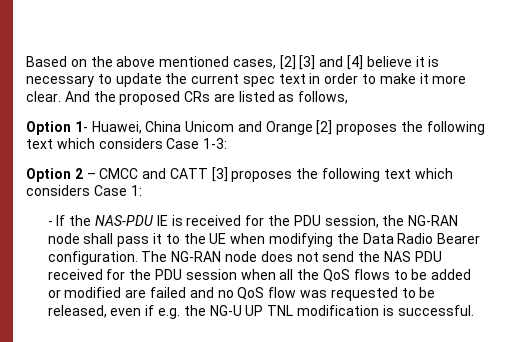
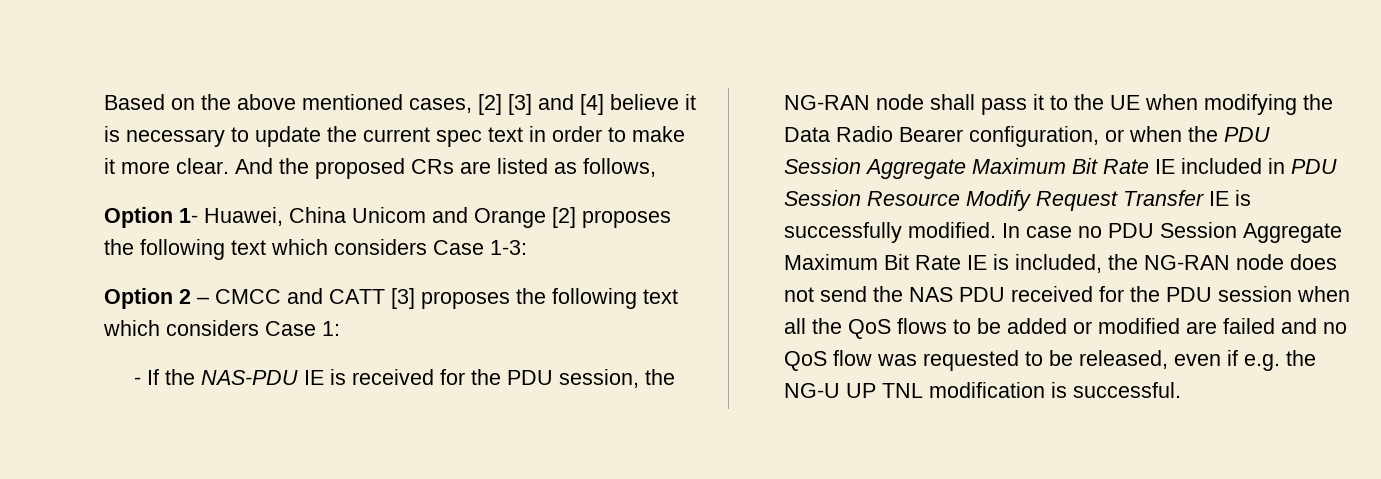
[47,251,168,265] configuration. The -> [969,126,1271,147] [784,158,1338,179] [784,190,1252,211] [784,222,1343,243] [784,254,1139,273] configuration, or when the PDU Session Aggregate Maximum Bit Rate IE included in PDU Session Resource Modify Request Transfer IE is successfully modified. In case no PDU Session Aggregate Maximum Bit Rate IE is included, the

